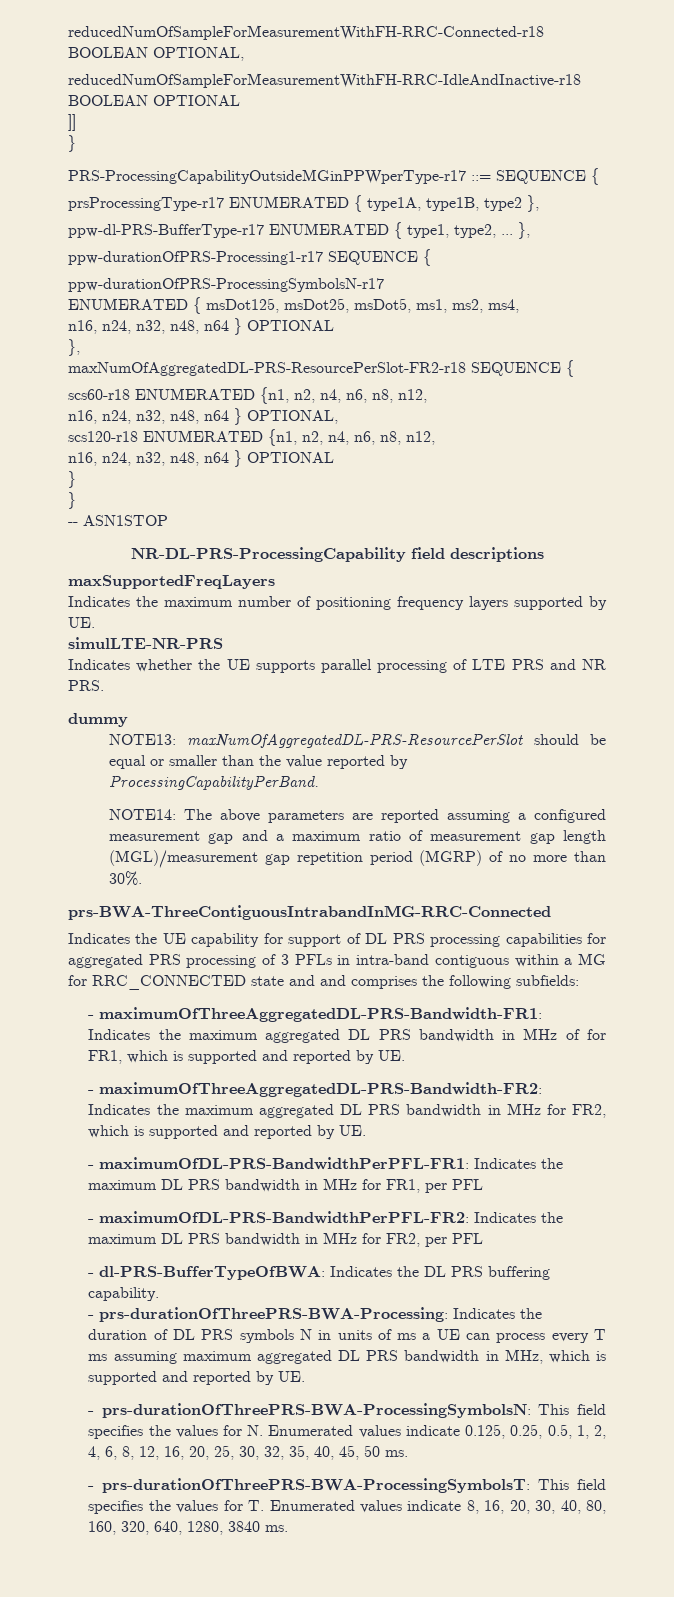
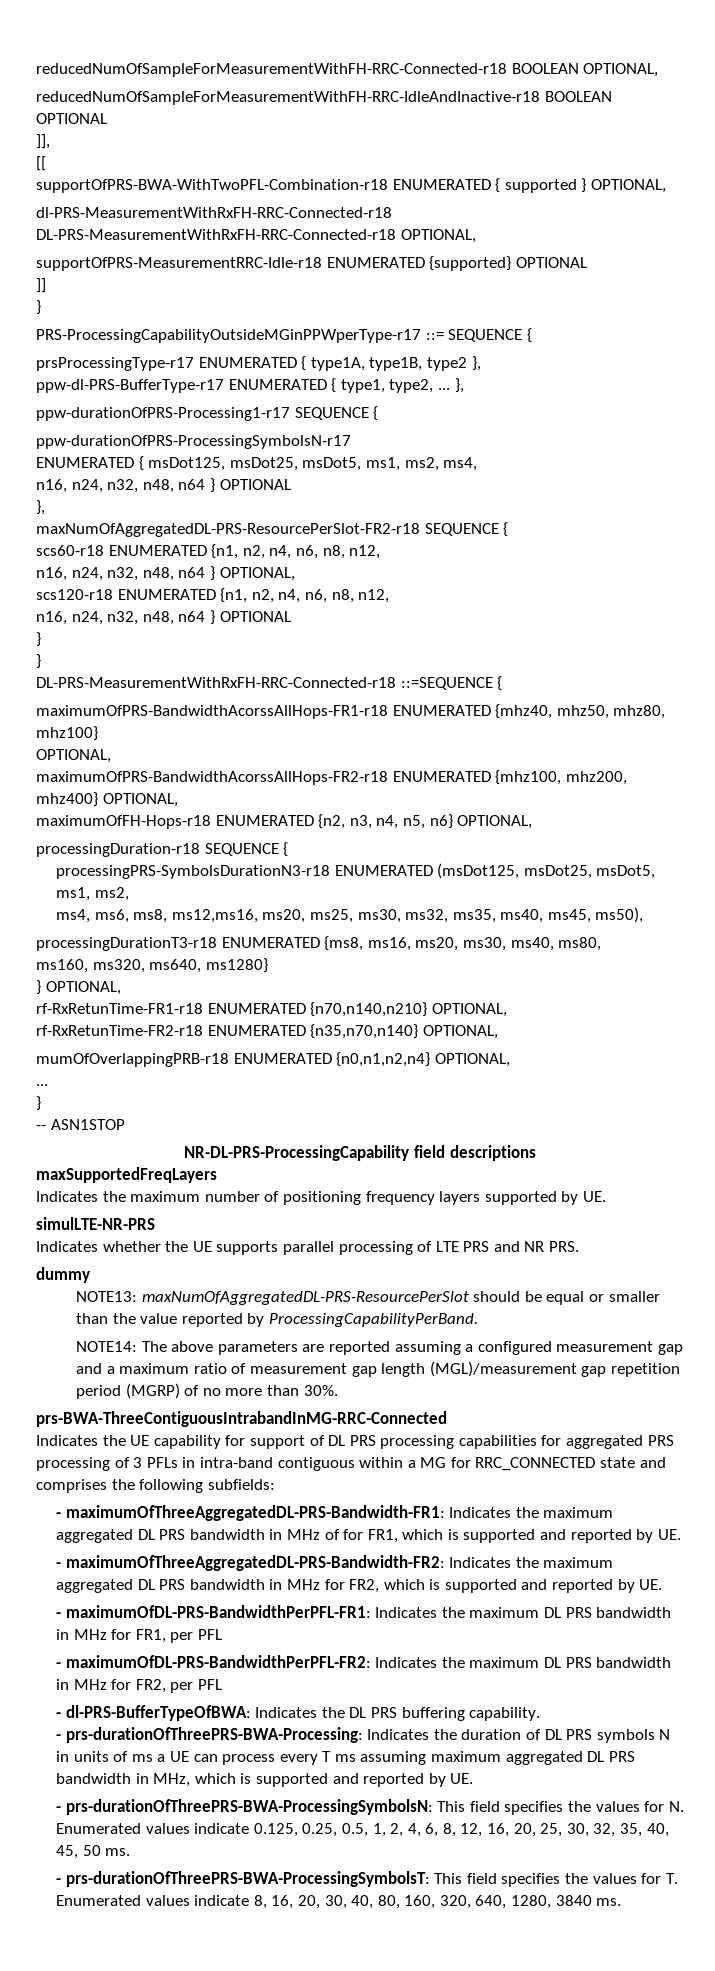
(240, 100) none -> [36,134,50,149] [36,156,46,171] [36,178,666,193] [36,207,392,218] [36,229,476,243] [36,256,587,271] // ]], // [[ // supportOfPRS-BWA-WithTwoPFL-Combination-r18 ENUMERATED { supported } OPTIONAL, // dl-PRS-MeasurementWithRxFH-RRC-Connected-r18 DL-PRS-MeasurementWithRxFH-RRC-Connected-r18 OPTIONAL, // supportOfPRS-MeasurementRRC-Idle-r18 ENUMERATED {supported} OPTIONAL
(76, 500) none -> [36,676,503,691] [36,704,666,719] [36,726,98,741] [36,749,111,763] [36,770,627,785] [36,792,178,807] [36,814,533,829] [36,842,289,857] [55,863,656,879] [55,887,129,901] [55,907,644,923] [36,936,602,951] [36,958,268,973] [36,980,121,995] [36,1002,507,1017] [36,1024,498,1039] [36,1052,510,1067] [36,1084,48,1086] [36,1096,41,1111] // DL-PRS-MeasurementWithRxFH-RRC-Connected-r18 ::=SEQUENCE { // maximumOfPRS-BandwidthAcorssAllHops-FR1-r18 ENUMERATED {mhz40, mhz50, mhz80, mhz100} // OPTIONAL, // maximumOfPRS-BandwidthAcorssAllHops-FR2-r18 ENUMERATED {mhz100, mhz200, mhz400} OPTIONAL, // maximumOfFH-Hops-r18 ENUMERATED {n2, n3, n4, n5, n6} OPTIONAL, // processingDuration-r18 SEQUENCE { // processingPRS-SymbolsDurationN3-r18 ENUMERATED (msDot125, msDot25, msDot5, ms1, ms2, // ms4, ms6, ms8, ms12,ms16, ms20, ms25, ms30, ms32, ms35, ms40, ms45, ms50), // processingDurationT3-r18 ENUMERATED {ms8, ms16, ms20, ms30, ms40, ms80, // ms160, ms320, ms640, ms1280} // } OPTIONAL, // rf-RxRetunTime-FR1-r18 ENUMERATED {n70,n140,n210} OPTIONAL, // rf-RxRetunTime-FR2-r18 ENUMERATED {n35,n70,n140} OPTIONAL, // mumOfOverlappingPRB-r18 ENUMERATED {n0,n1,n2,n4} OPTIONAL, // ... // }
[320,975,346,986] and -> (666, 1462) none

